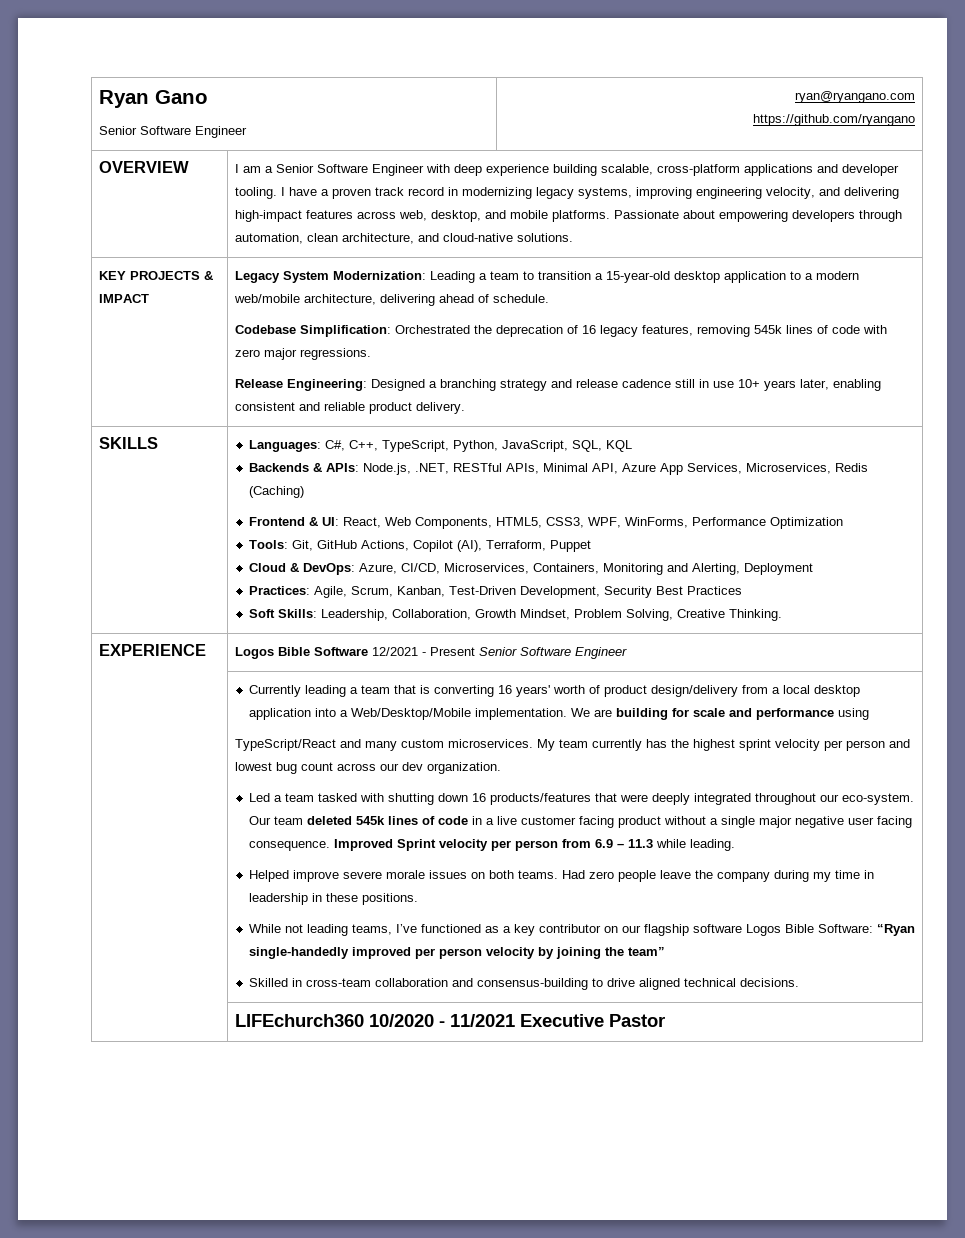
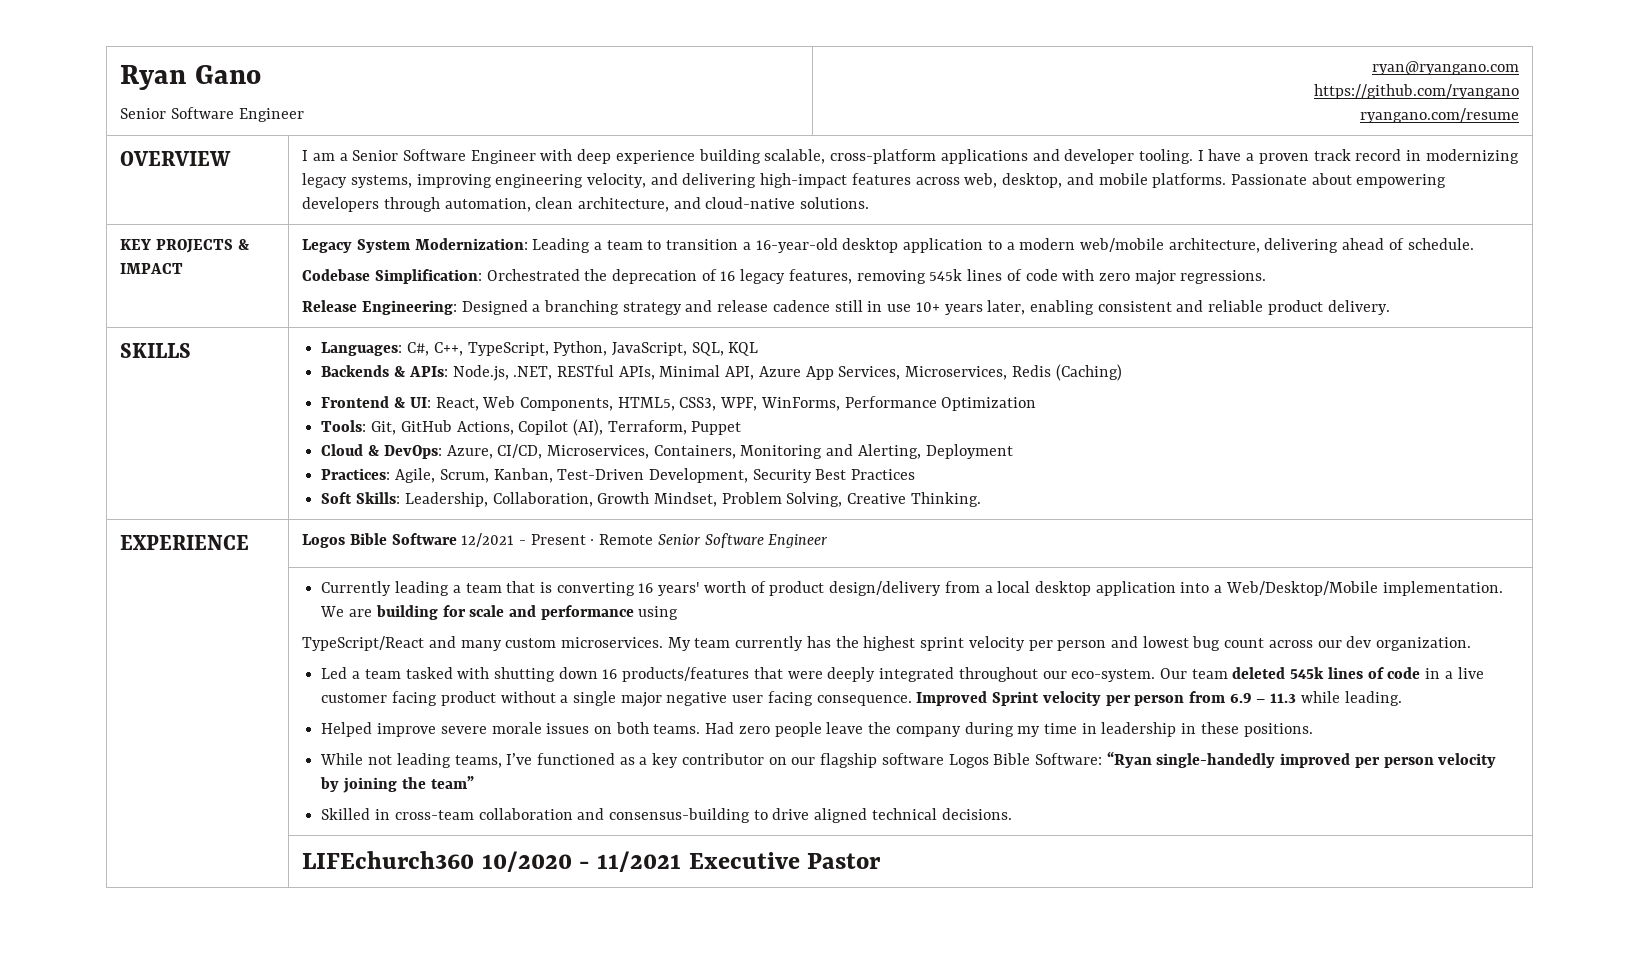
(916, 120) none -> [1359,108,1519,123] // ryangano.com/resume
[605,271,670,283] 15-year-old -> [755,238,838,253] 16-year-old
(475, 651) none -> [590,534,654,545] · Remote

